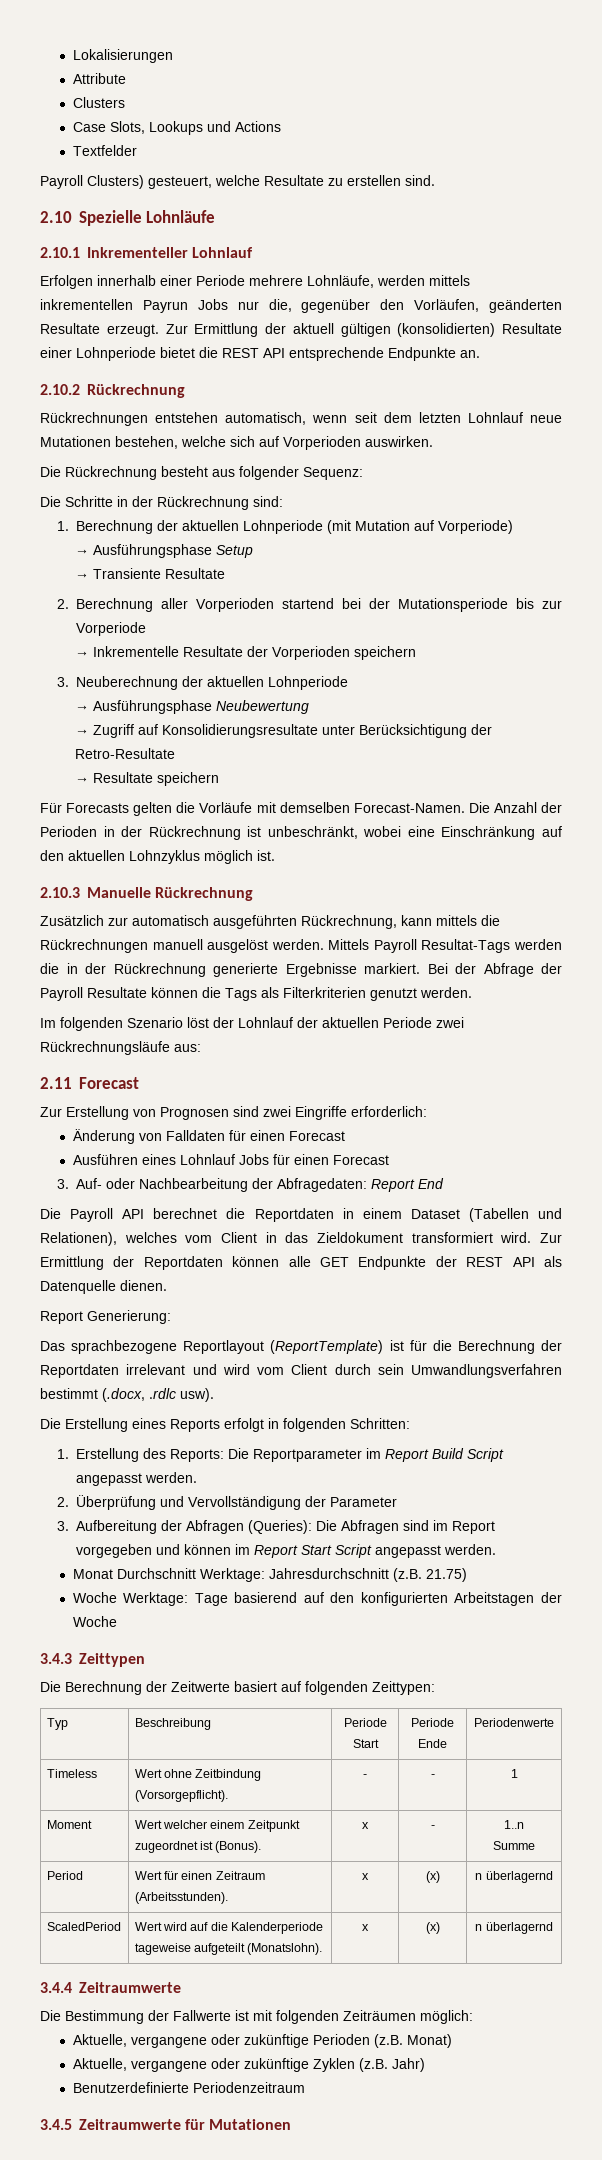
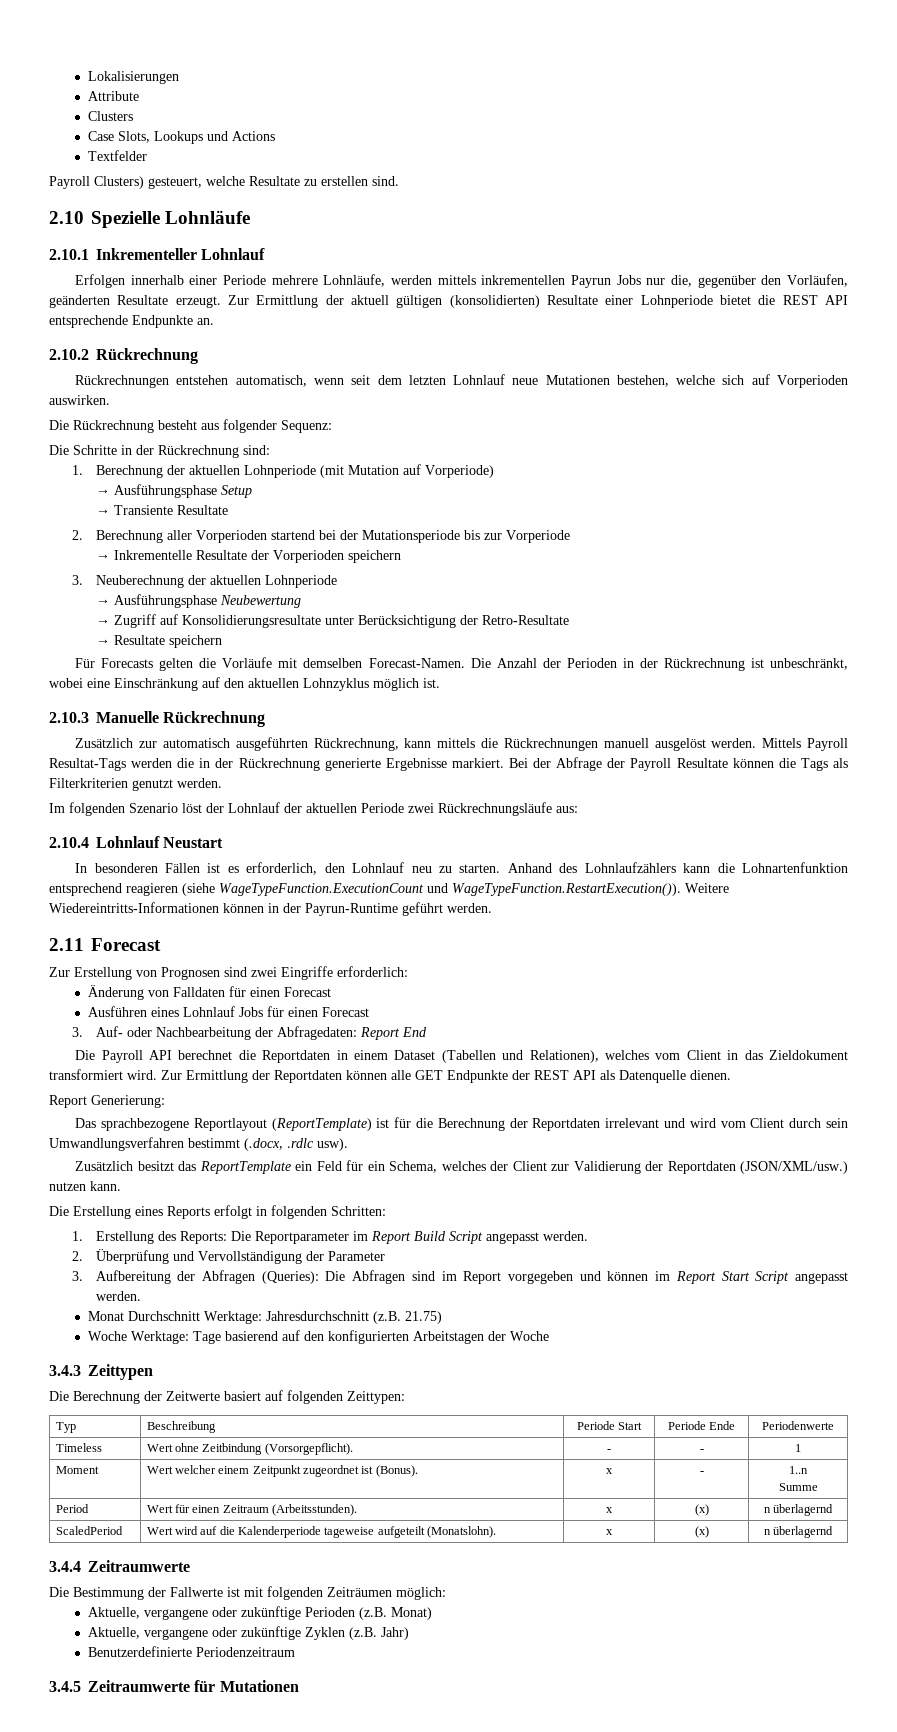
(201, 1048) none -> [49,836,224,848] [75,862,848,875] [49,883,729,896] [49,902,492,916] // 2.10.4 Lohnlauf Neustart // In besonderen Fällen ist es erforderlich, den Lohnlauf neu zu starten. Anhand des Lohnlaufzählers kann die Lohnartenfunktion entsprechend reagieren (siehe WageTypeFunction.ExecutionCount und WageTypeFunction.RestartExecution()). Weitere Wiedereintritts-Informationen können in der Payrun-Runtime geführt werden.
(214, 1395) none -> [75,1160,848,1174] [49,1181,121,1191] // Zusätzlich besitzt das ReportTemplate ein Feld für ein Schema, welches der Client zur Validierung der Reportdaten (JSON/XML/usw.) nutzen kann.

